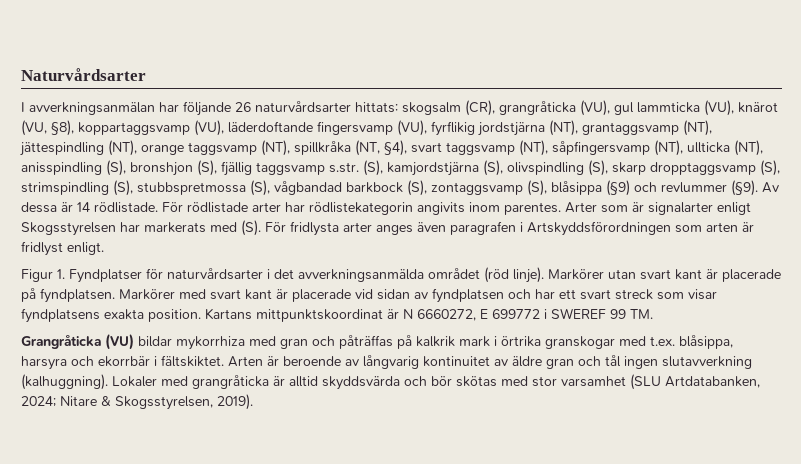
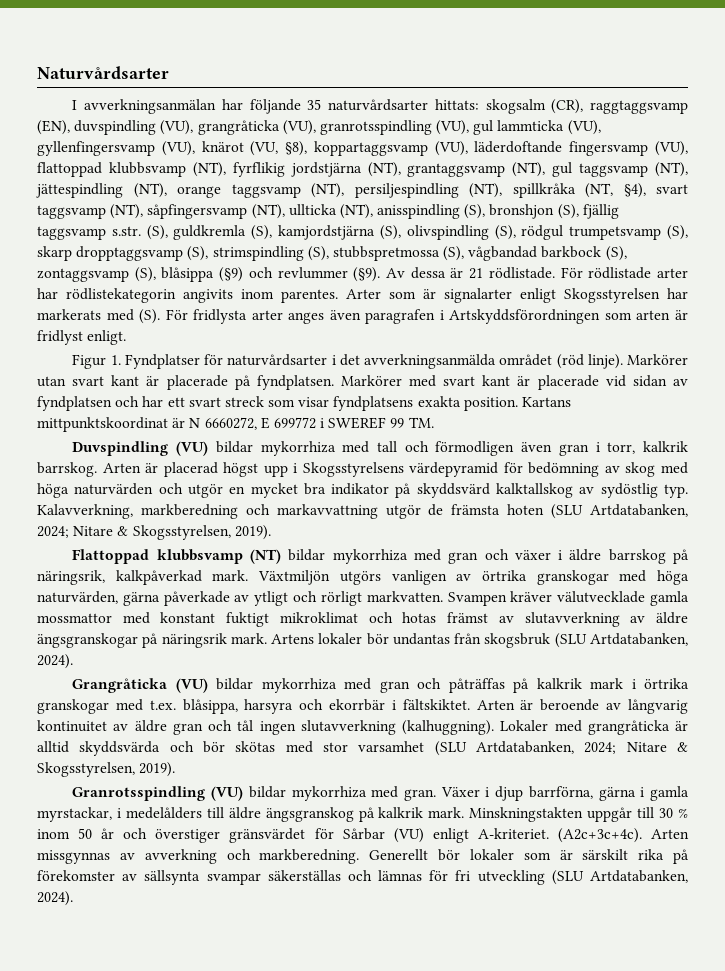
[235,102,251,112] 26 -> [307,99,322,110] 35
[499,101,576,115] grangråticka -> [590,100,688,114] [37,120,432,135] raggtaggsvamp (EN), duvspindling (VU), grangråticka (VU), granrotsspindling
(734, 108) none -> [37,141,195,156] gyllenfingersvamp (VU),
(427, 128) none -> [37,162,226,177] flattoppad klubbsvamp (NT),
(712, 128) none -> [552,162,688,177] gul taggsvamp (NT),
(290, 148) none -> [354,183,502,198] persiljespindling (NT),
(383, 168) none -> [173,225,273,240] guldkremla (S),
(608, 168) none -> [521,225,688,240] rödgul trumpetsvamp (S),
[77,202,90,212] 14 -> [469,268,484,279] 21
(653, 314) none -> [72,441,688,456] [37,462,689,477] [37,483,688,498] [37,504,689,519] [37,525,271,540] [72,549,689,564] [37,570,689,585] [37,591,689,606] [37,612,689,627] [37,633,688,648] [37,654,73,669] // Duvspindling (VU) bildar mykorrhiza med tall och förmodligen även gran i torr, kalkrik barrskog. Arten är placerad högst upp i Skogsstyrelsens värdepyramid för bedömning av skog med höga naturvärden och utgör en mycket bra indikator på skyddsvärd kalktallskog av sydöstlig typ. Kalavverkning, markberedning och markavvattning utgör de främsta hoten (SLU Artdatabanken, 2024; Nitare & Skogsstyrelsen, 2019). // Flattoppad klubbsvamp (NT) bildar mykorrhiza med gran och växer i äldre barrskog på näringsrik, kalkpåverkad mark. Växtmiljön utgörs vanligen av örtrika granskogar med höga naturvärden, gärna påverkade av ytligt och rörligt markvatten. Svampen kräver välutvecklade gamla mossmattor med konstant fuktigt mikroklimat och hotas främst av slutavverkning av äldre ängsgranskogar på näringsrik mark. Artens lokaler bör undantas från skogsbruk (SLU Artdatabanken, 2024).
(253, 402) none -> [72,786,689,801] [37,807,688,822] [37,828,689,843] [37,849,690,864] [37,870,688,885] [37,891,73,906] // Granrotsspindling (VU) bildar mykorrhiza med gran. Växer i djup barrförna, gärna i gamla myrstackar, i medelålders till äldre ängsgranskog på kalkrik mark. Minskningstakten uppgår till 30 % inom 50 år och överstiger gränsvärdet för Sårbar (VU) enligt A-kriteriet. (A2c+3c+4c). Arten missgynnas av avverkning och markberedning. Generellt bör lokaler som är särskilt rika på förekomster av sällsynta svampar säkerställas och lämnas för fri utveckling (SLU Artdatabanken, 2024).

